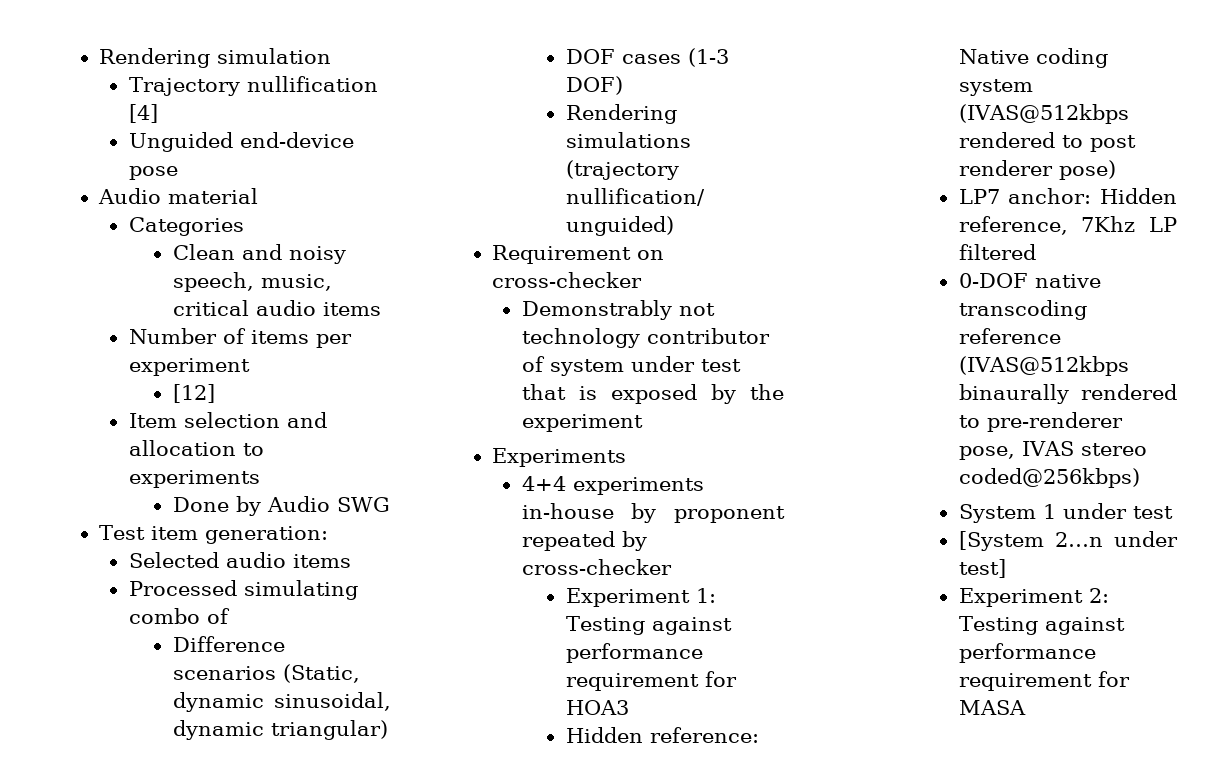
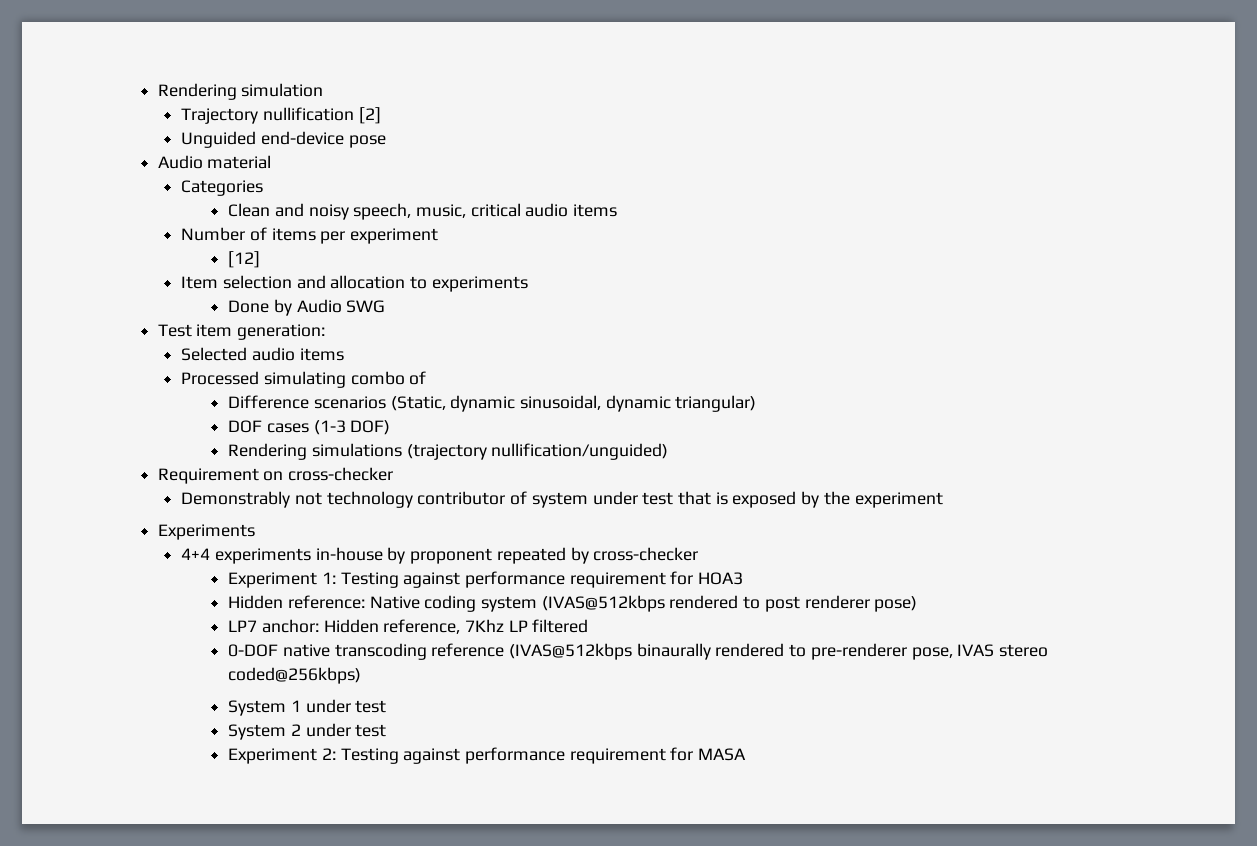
[128,104,158,123] [4] -> [358,107,381,124] [2]
[958,531,1178,551] [958,559,1006,578] [System 2…n under test] -> [228,723,387,740] System 2 under test

